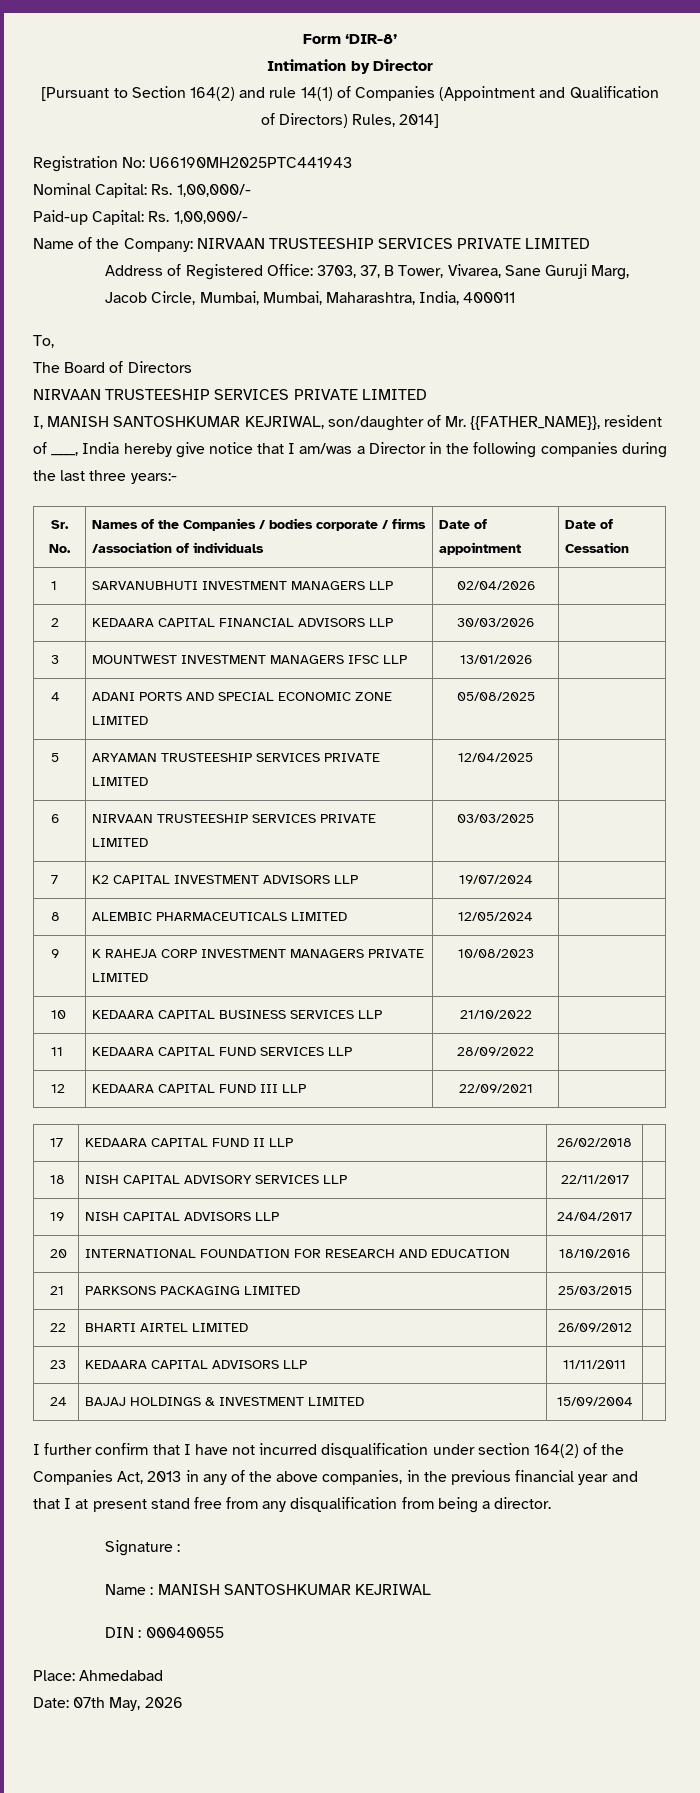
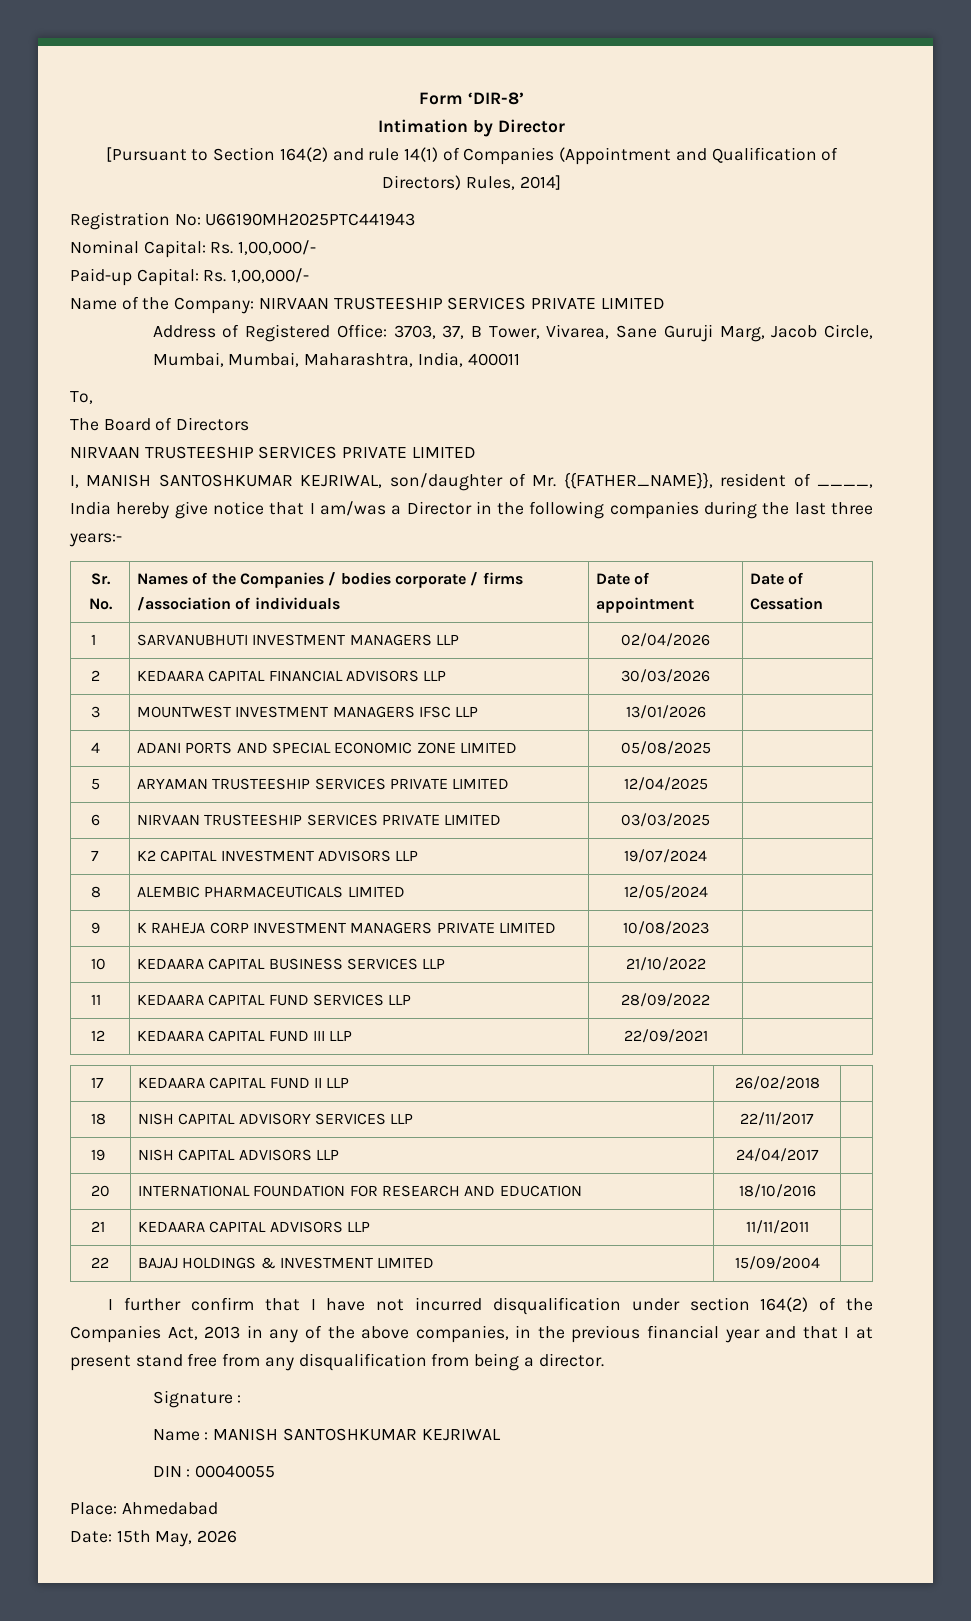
[85,1286,301,1295] [557,1286,632,1295] [49,1323,66,1332] [85,1323,249,1332] [557,1323,632,1332] [49,1360,66,1369] | PARKSONS PACKAGING LIMITED | 25/03/2015 | // 22 | BHARTI AIRTEL LIMITED | 26/09/2012 | // 23 -> (105, 1226) none
[49,1397,67,1406] 24 -> [90,1257,109,1268] 22
[73,1697,106,1708] 07th -> [116,1530,151,1543] 15th

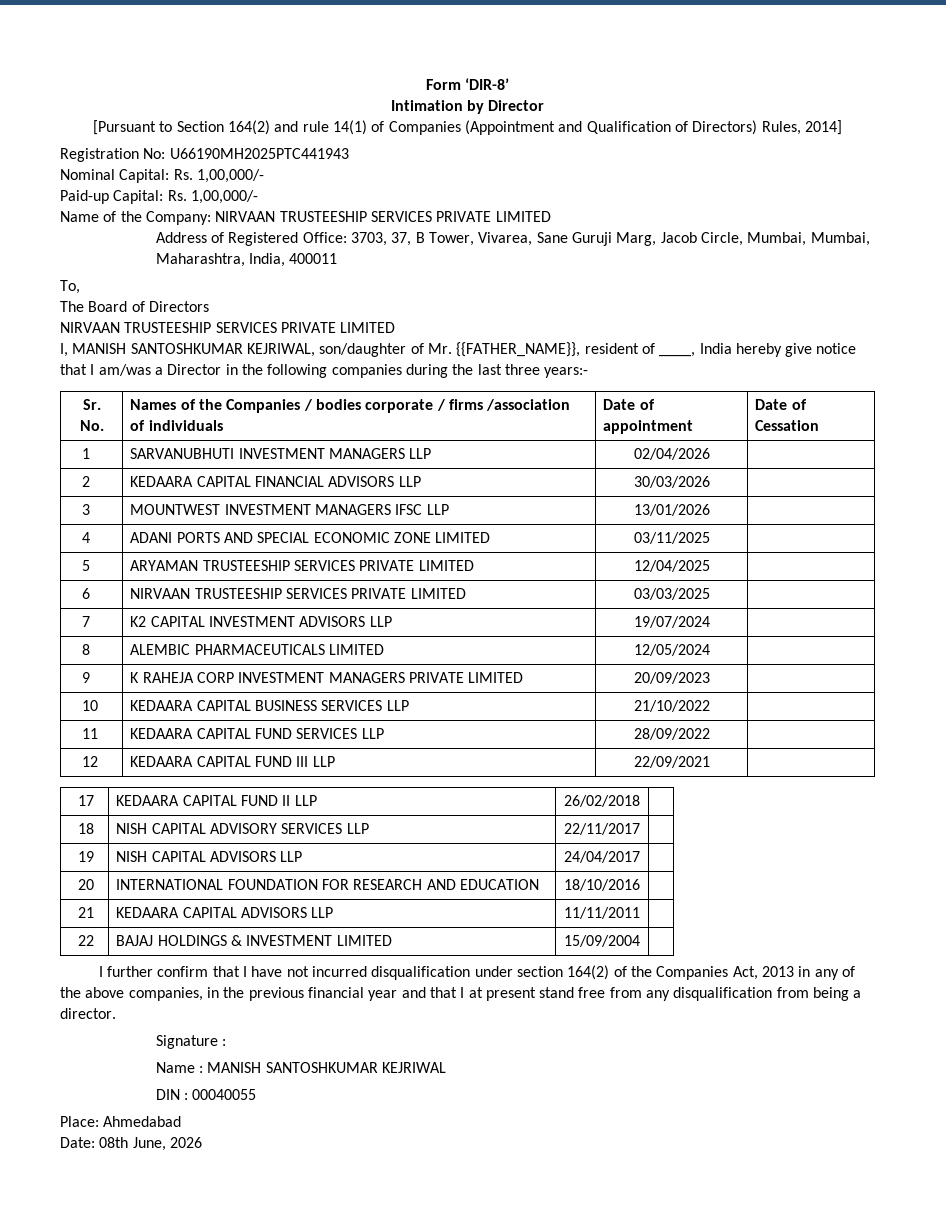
[620,741,711,755] 05/08/2025 -> [633,532,710,544] 03/11/2025
[622,921,709,935] 10/08/2023 -> [633,672,710,684] 20/09/2023
[116,1530,193,1547] 15th May, -> [99,1137,166,1151] 08th June,

